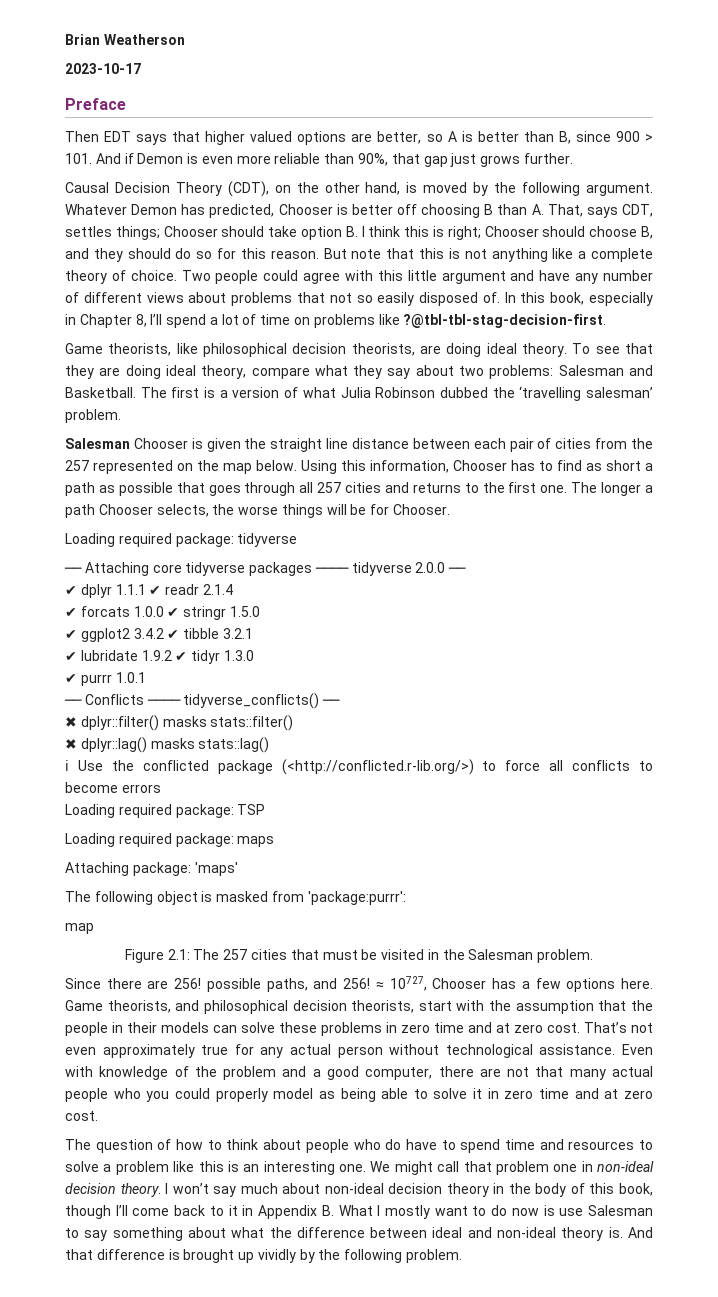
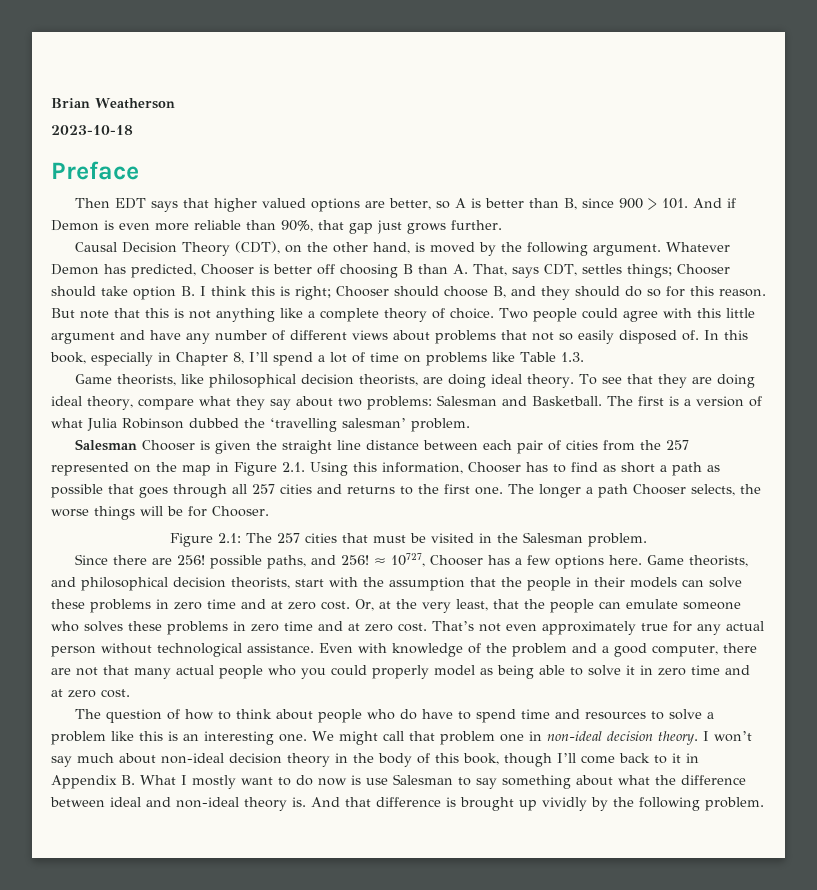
[65,63,141,74] 2023-10-17 -> [51,125,133,135] 2023-10-18
[403,314,607,328] ?@tbl-tbl-stag-decision-first. -> [520,352,584,362] Table 1.3.
[256,460,297,471] below. -> [216,462,305,476] in Figure 2.1.
[65,533,298,547] [64,562,467,576] [65,584,233,598] [65,606,260,620] [65,628,253,642] [65,650,254,664] [65,672,146,686] [64,693,341,709] [65,715,294,731] [65,737,270,753] [65,759,653,775] [65,782,161,793] [65,804,266,818] [65,833,275,847] [65,862,238,876] [65,891,406,905] [65,923,94,934] // Loading required package: tidyverse // ── Attaching core tidyverse packages ──── tidyverse 2.0.0 ── // ✔ dplyr 1.1.1 ✔ readr 2.1.4 // ✔ forcats 1.0.0 ✔ stringr 1.5.0 // ✔ ggplot2 3.4.2 ✔ tibble 3.2.1 // ✔ lubridate 1.9.2 ✔ tidyr 1.3.0 // ✔ purrr 1.0.1 // ── Conflicts ──── tidyverse_conflicts() ── // ✖ dplyr::filter() masks stats::filter() // ✖ dplyr::lag() masks stats::lag() // ℹ Use the conflicted package (<http://conflicted.r-lib.org/>) to force all conflicts to become errors // Loading required package: TSP // Loading required package: maps // Attaching package: 'maps' // The following object is masked from 'package:purrr': // map -> (269, 511) none
(580, 1028) none -> [355,599,741,613] [51,621,427,635] Or, at the very least, that the people can emulate someone who solves these problems in zero time and at zero cost.

